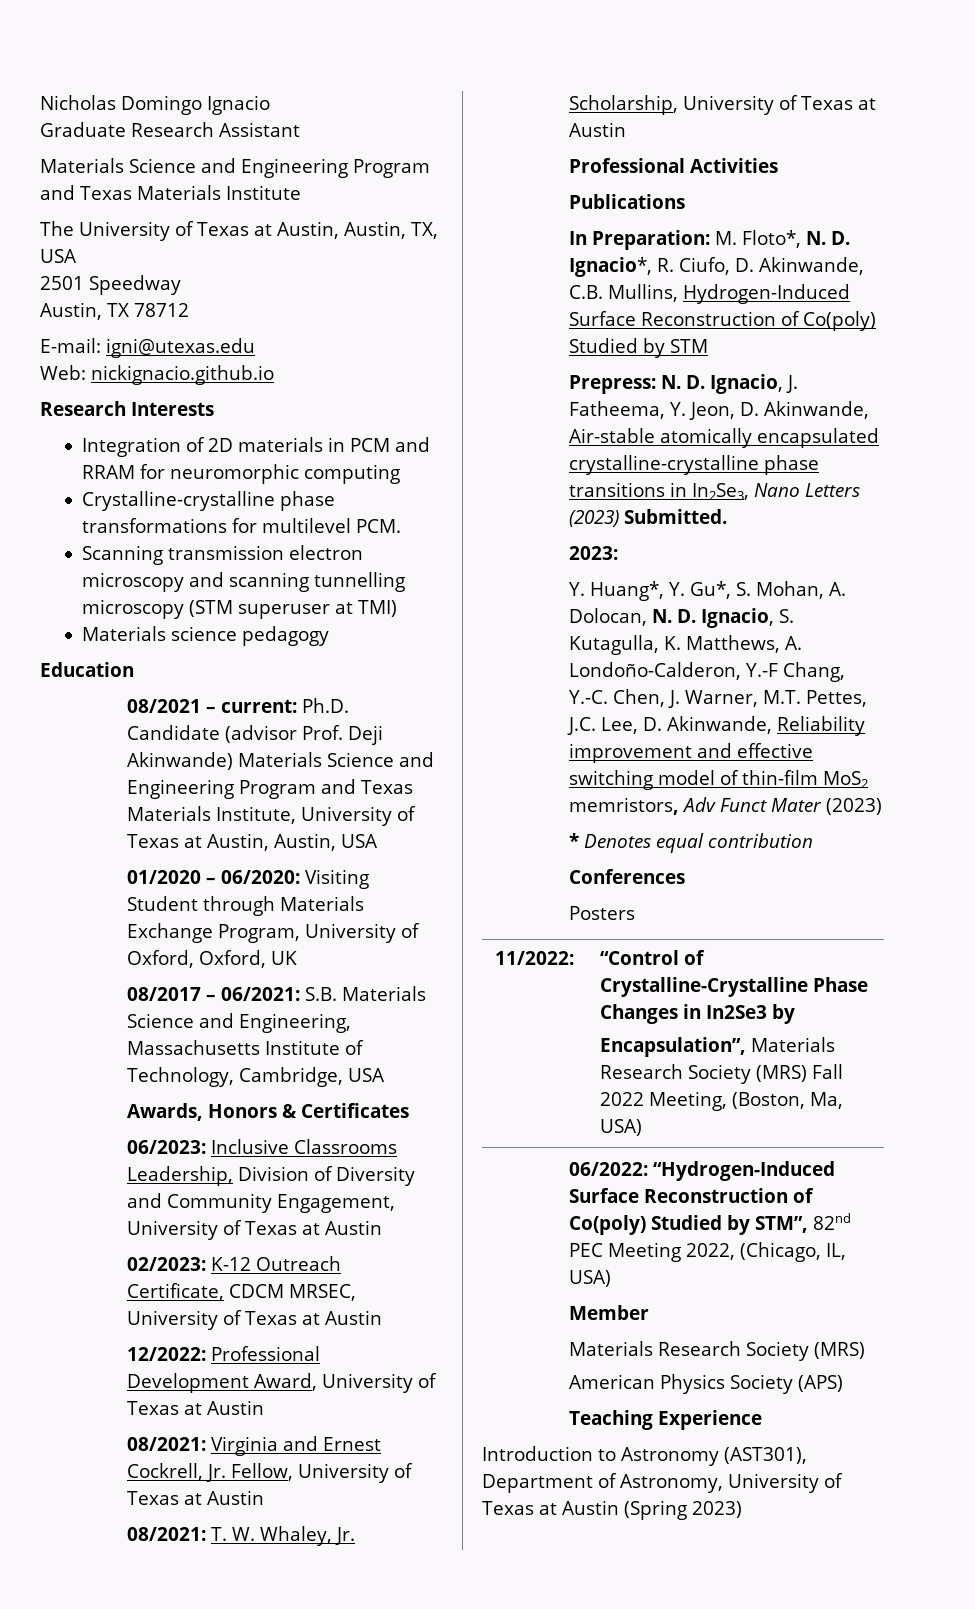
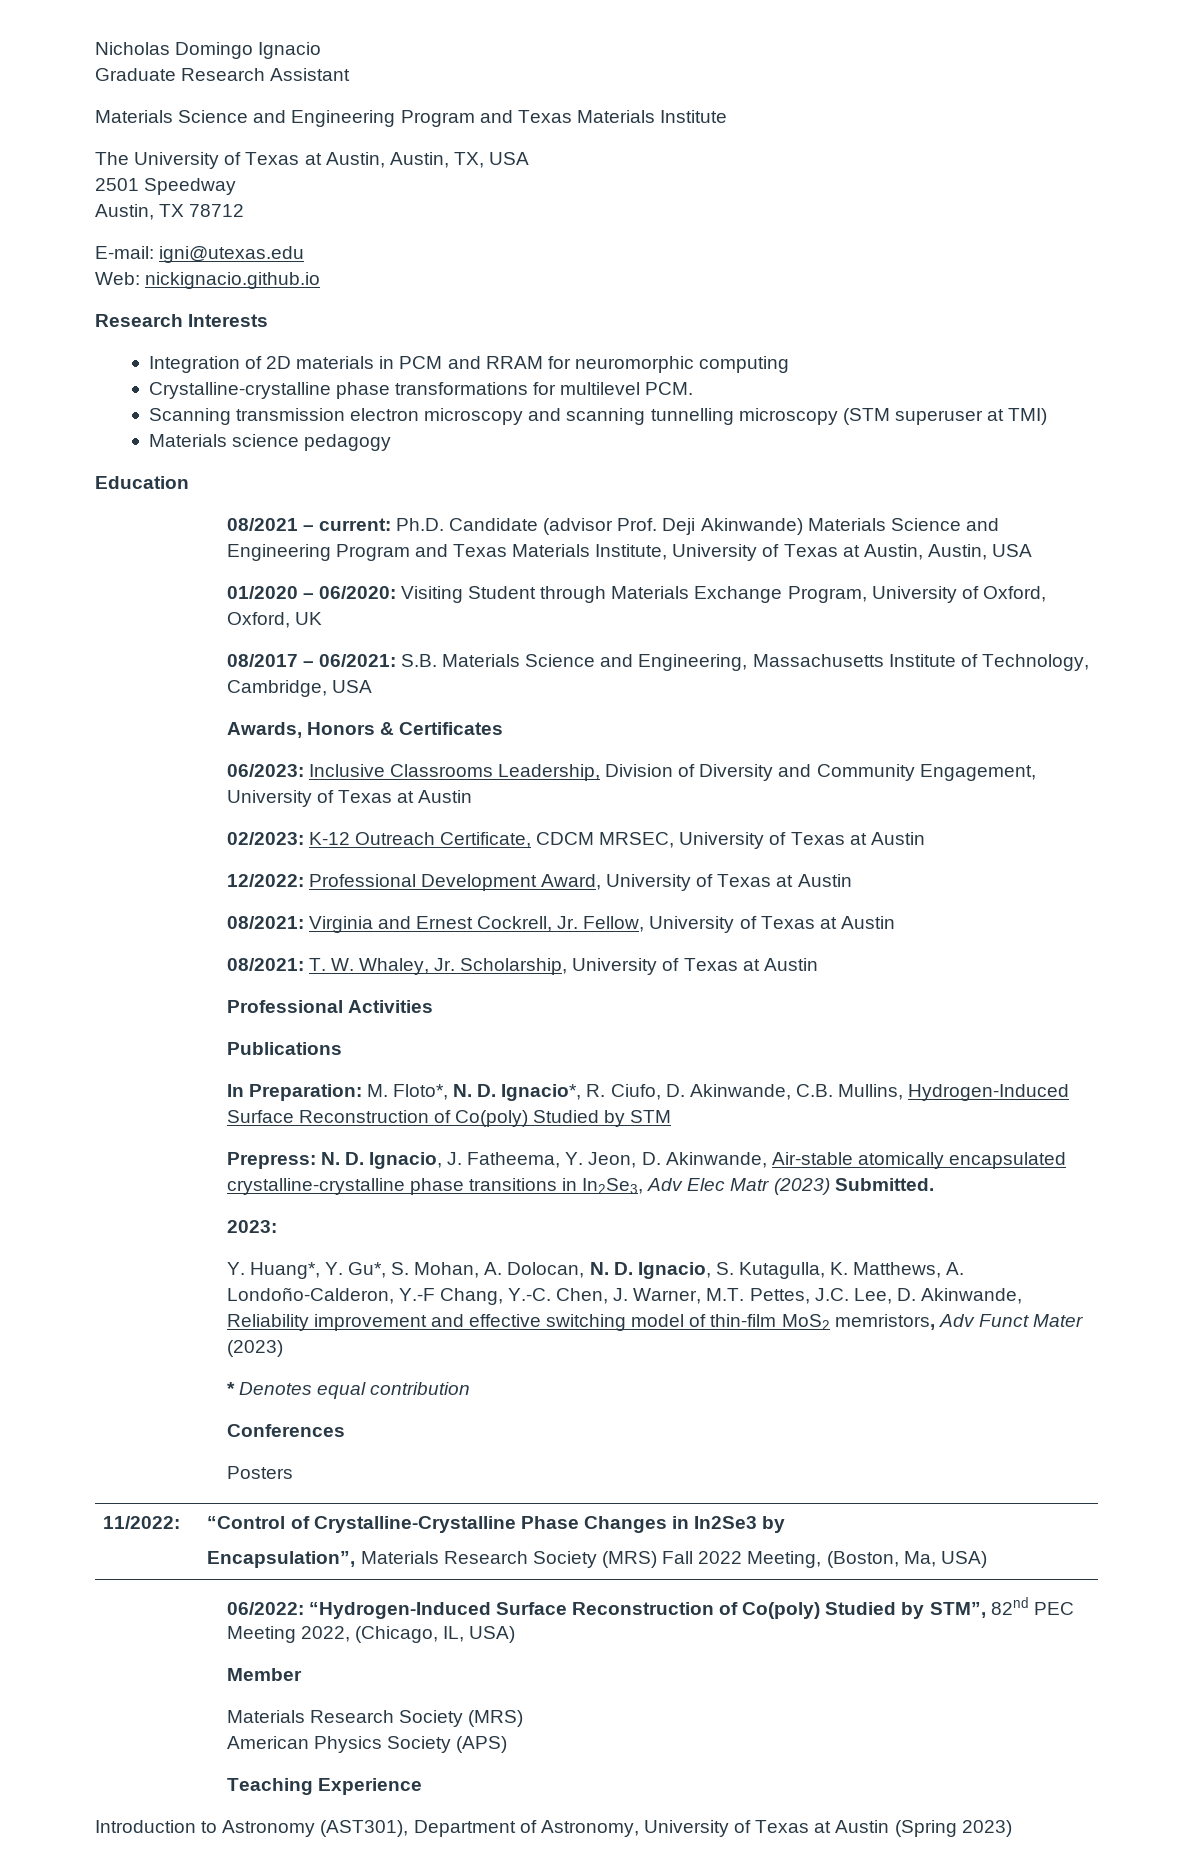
[753,483,860,497] Nano Letters -> [647,1178,770,1191] Adv Elec Matr

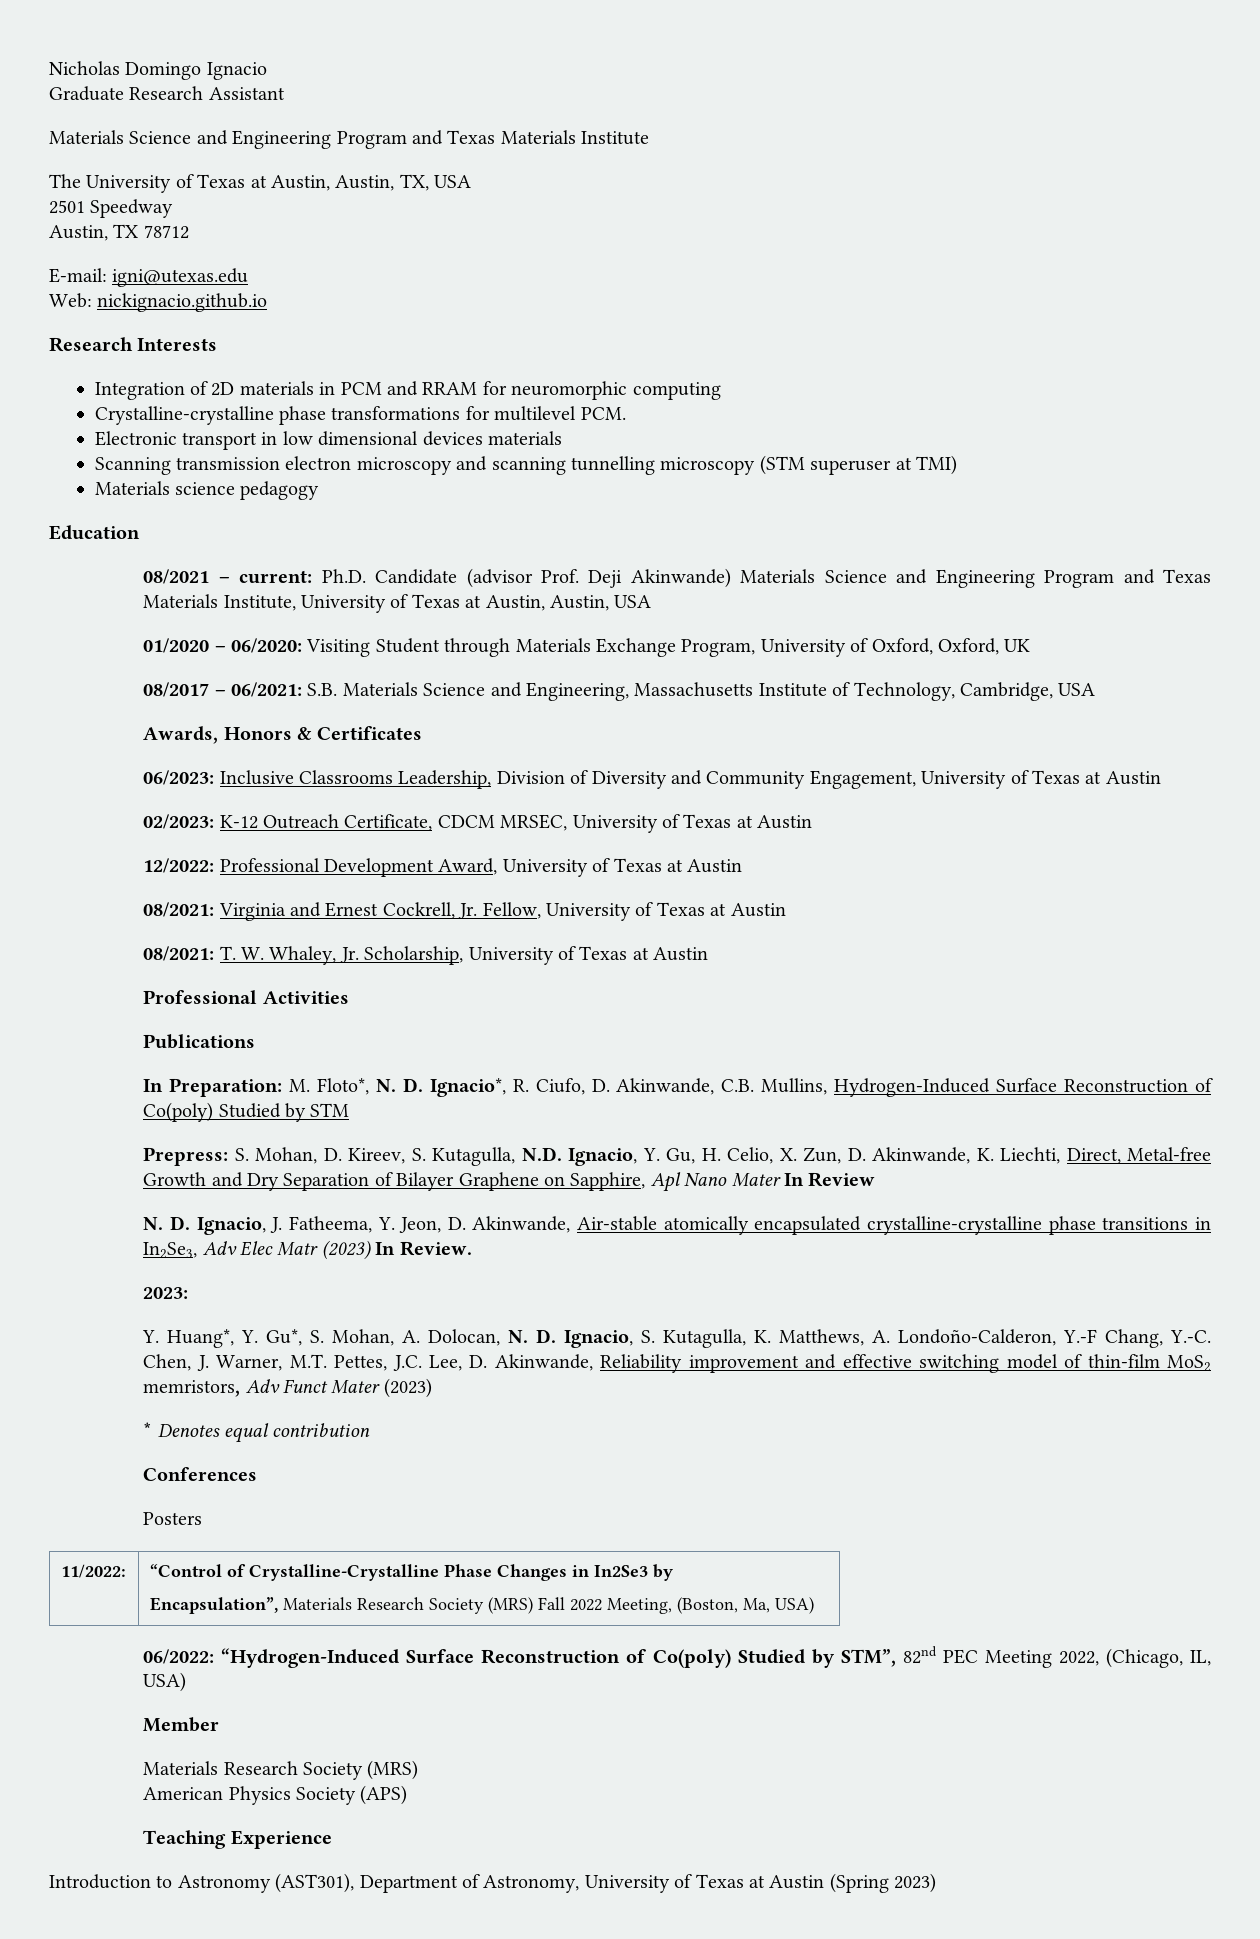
(694, 388) none -> [94,431,562,450] // Electronic transport in low dimensional devices materials
(316, 1160) none -> [234,1147,1212,1166] [143,1172,876,1192] S. Mohan, D. Kireev, S. Kutagulla, N.D. Ignacio, Y. Gu, H. Celio, X. Zun, D. Akinwande, K. Liechti, Direct, Metal-free Growth and Dry Separation of Bilayer Graphene on Sapphire, Apl Nano Mater In Review //
[834,1178,934,1191] Submitted. -> [375,1241,472,1256] In Review.

